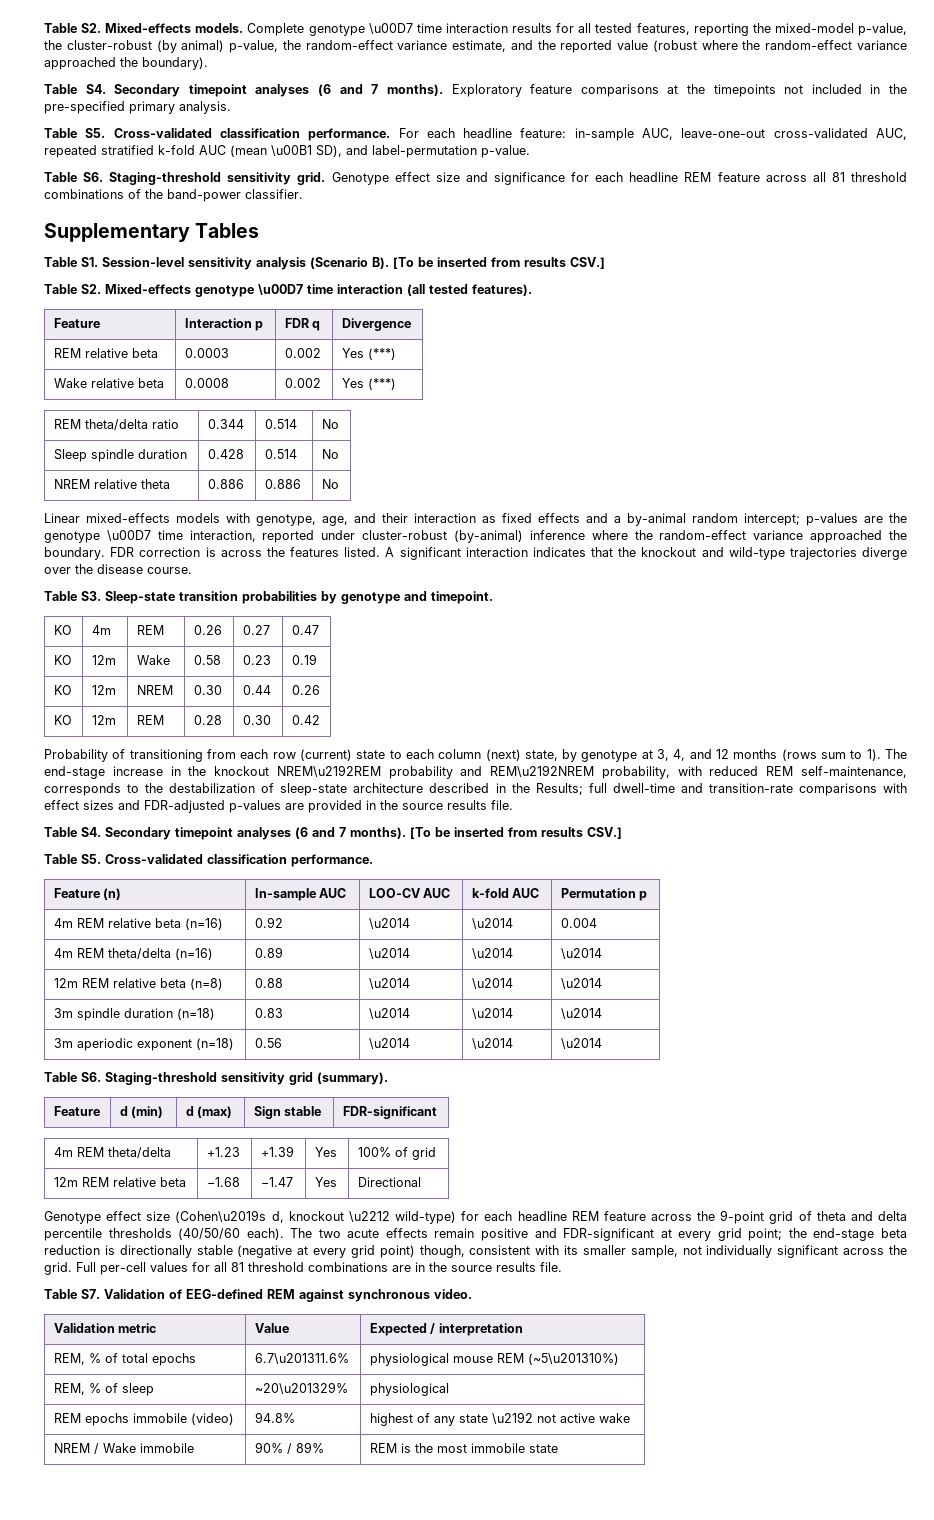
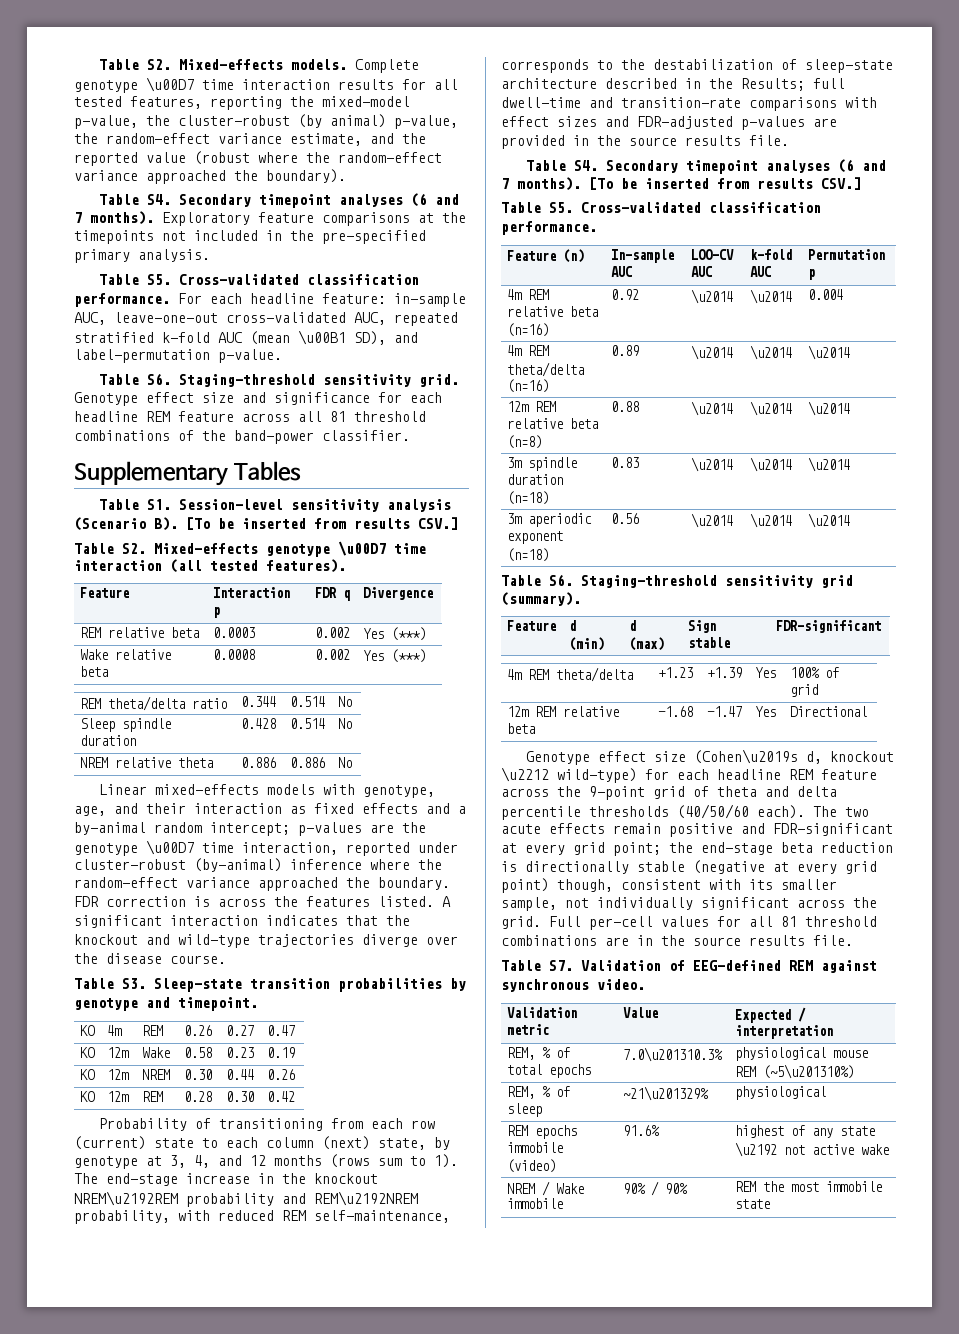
[254,1353,349,1364] 6.7\u201311.6% -> [623,1047,724,1062] 7.0\u201310.3%
[254,1382,348,1394] ~20\u201329% -> [623,1086,710,1101] ~21\u201329%
[254,1412,295,1423] 94.8% -> [623,1125,661,1136] 91.6%
[295,1442,324,1453] [369,1443,411,1453] 89% | REM is -> [665,1183,689,1194] [735,1181,757,1192] 90% | REM

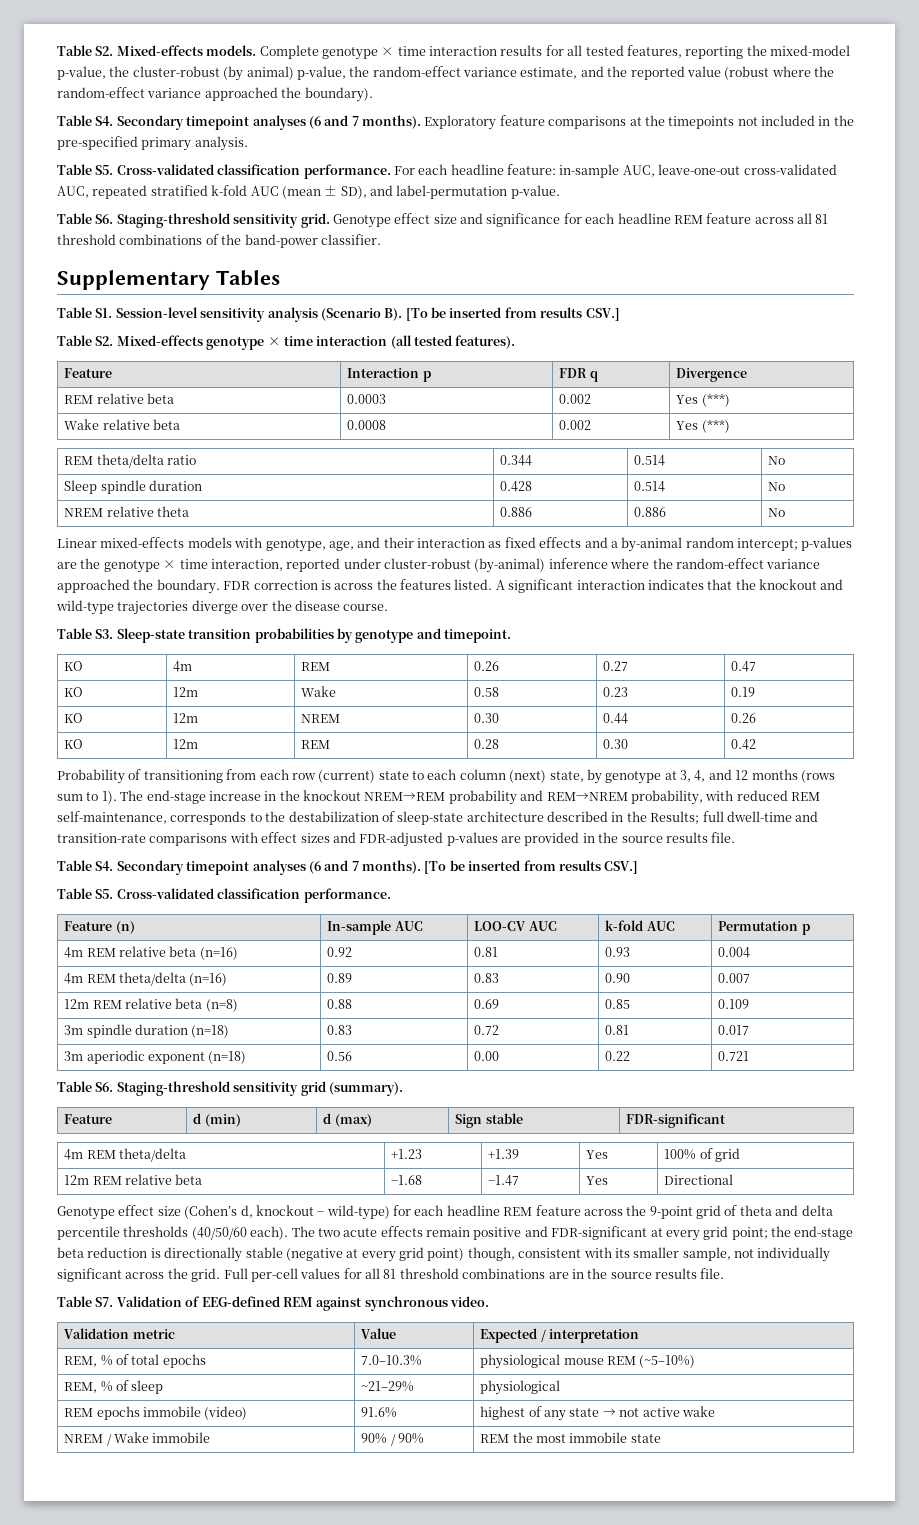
[146,77,194,92] \u00D7 -> [381,47,395,56] ×
[298,330,346,345] \u00B1 -> [324,185,338,196] ±
[338,541,386,556] \u00D7 -> [267,337,281,346] ×
[146,840,194,855] \u00D7 -> [163,560,177,569] ×
[74,1191,178,1206] NREM\u2192REM -> [364,792,446,801] NREM→REM
[314,1191,418,1206] REM\u2192NREM -> [546,792,628,801] REM→NREM
[691,289,734,304] [750,289,793,304] \u2014 | \u2014 -> [474,947,499,957] [605,947,631,957] 0.81 | 0.93
[691,345,734,360] [750,345,793,360] [808,345,851,360] \u2014 | \u2014 | \u2014 -> [474,973,500,983] [605,973,631,983] [718,973,751,983] 0.83 | 0.90 | 0.007
[691,401,734,416] [750,401,793,416] [808,401,851,416] \u2014 | \u2014 | \u2014 -> [474,999,500,1009] [605,999,631,1009] [718,999,750,1009] 0.69 | 0.85 | 0.109
[691,457,734,472] [750,457,793,472] [808,457,851,472] \u2014 | \u2014 | \u2014 -> [474,1025,500,1035] [605,1025,630,1035] [718,1025,750,1035] 0.72 | 0.81 | 0.017
[691,513,734,528] [750,513,793,528] [808,513,851,528] \u2014 | \u2014 | \u2014 -> [474,1051,500,1061] [605,1051,631,1061] [718,1051,750,1061] 0.00 | 0.22 | 0.721
[693,749,798,764] (Cohen\u2019s -> [184,1205,238,1219] (Cohen’s
[501,767,549,782] \u2212 -> [317,1211,325,1216] −
[623,1047,724,1062] 7.0\u201310.3% -> [361,1355,423,1366] 7.0–10.3%
[763,1064,855,1079] (~5\u201310%) -> [639,1355,696,1368] (~5–10%)
[623,1086,710,1101] ~21\u201329% -> [361,1381,415,1392] ~21–29%
[735,1142,778,1157] \u2192 -> [602,1408,616,1417] →

